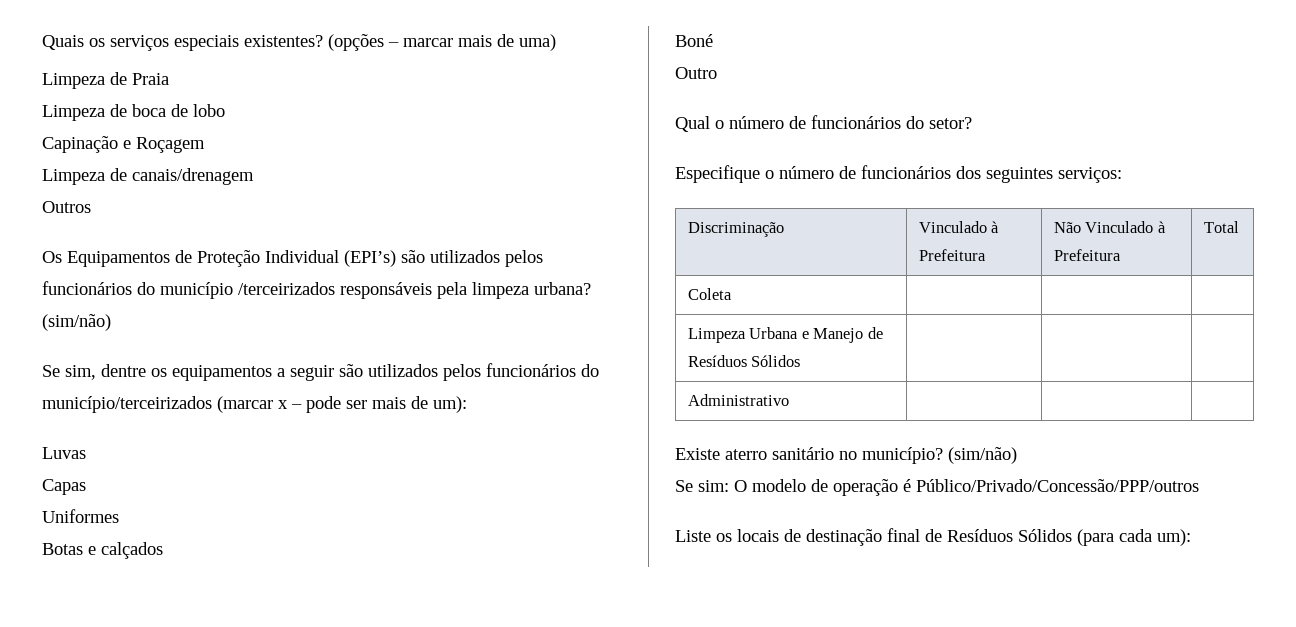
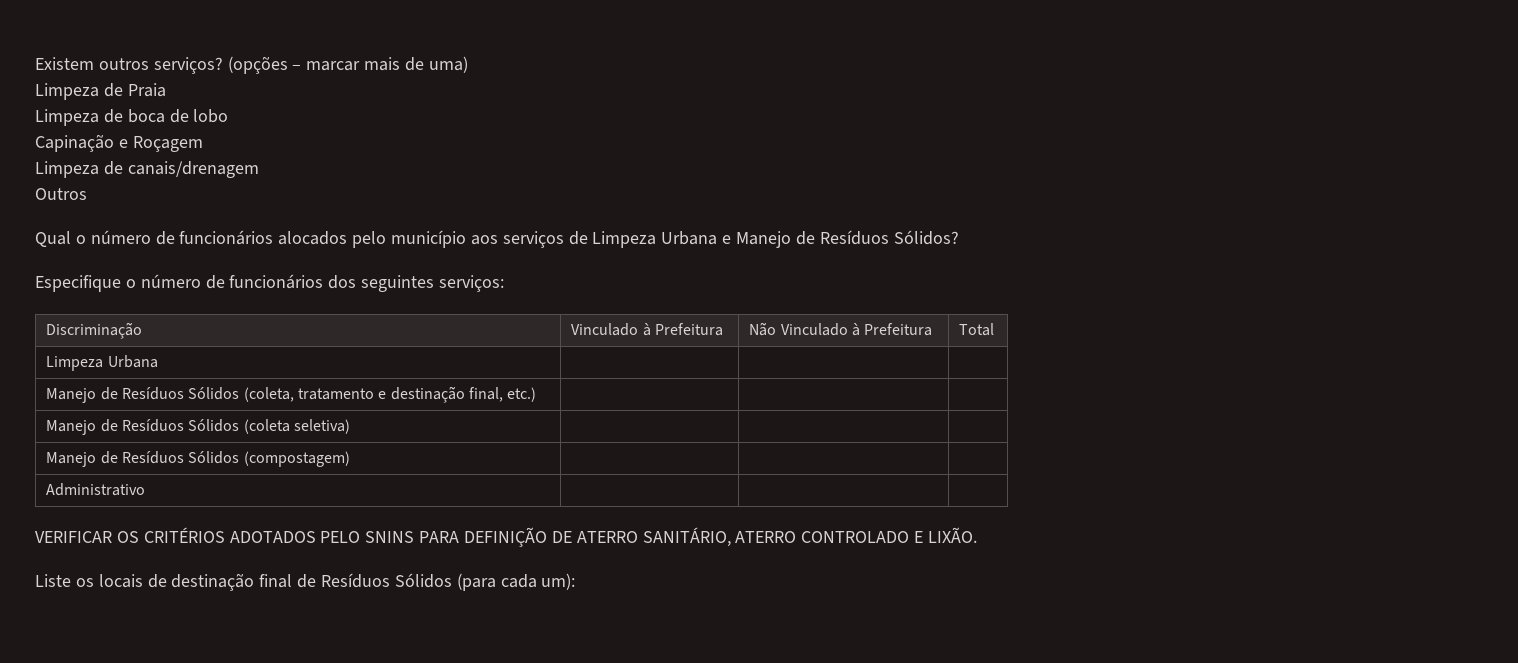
[42,35,323,51] Quais os serviços especiais existentes? -> [35,57,223,74] Existem outros serviços?
[42,250,543,267] [42,281,591,299] [42,314,111,331] [42,363,599,381] [42,396,467,413] [42,447,86,459] [42,479,86,495] [42,509,119,523] [42,542,163,559] [675,34,713,47] [675,67,717,79] // Os Equipamentos de Proteção Individual (EPI’s) são utilizados pelos funcionários do município /terceirizados responsáveis pela limpeza urbana? (sim/não) // Se sim, dentre os equipamentos a seguir são utilizados pelos funcionários do município/terceirizados (marcar x – pode ser mais de um): // Luvas // Capas // Uniformes // Botas e calçados // Boné // Outro -> (87, 194) none
[906,116,972,129] do setor? -> [278,230,959,248] alocados pelo município aos serviços de Limpeza Urbana e Manejo de Resíduos Sólidos?
[687,288,732,300] [687,327,883,343] [687,355,801,367] [687,394,789,406] [675,447,1017,464] [675,479,1199,496] Coleta | | | // Limpeza Urbana e Manejo de Resíduos Sólidos | | | // Administrativo | | | // Existe aterro sanitário no município? (sim/não) // Se sim: O modelo de operação é Público/Privado/Concessão/PPP/outros -> [46,355,158,371] [46,386,537,403] [46,419,351,435] [46,451,350,467] [46,483,146,496] [35,527,978,547] Limpeza Urbana | | | // Manejo de Resíduos Sólidos (coleta, tratamento e destinação final, etc.) | | | // Manejo de Resíduos Sólidos (coleta seletiva) | | | // Manejo de Resíduos Sólidos (compostagem) | | | // Administrativo | | | // VERIFICAR OS CRITÉRIOS ADOTADOS PELO SNINS PARA DEFINIÇÃO DE ATERRO SANITÁRIO, ATERRO CONTROLADO E LIXÃO.

